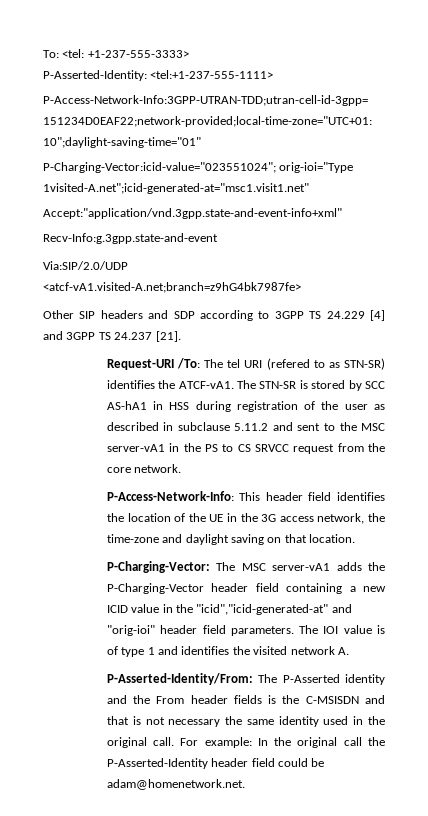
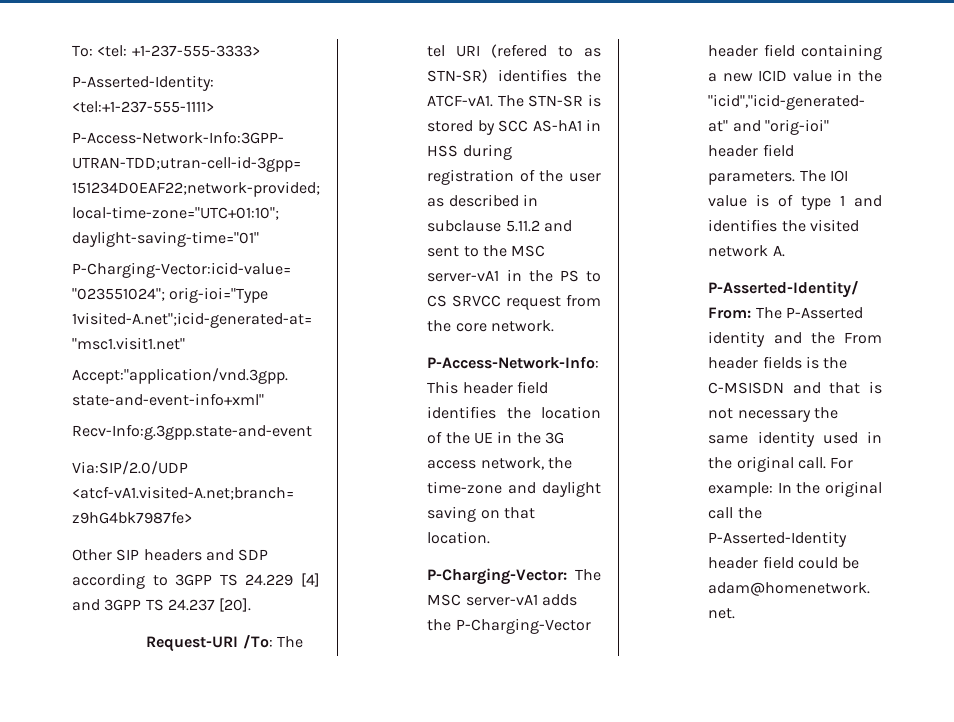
[155,331,181,342] [21]. -> [219,598,252,612] [20].

